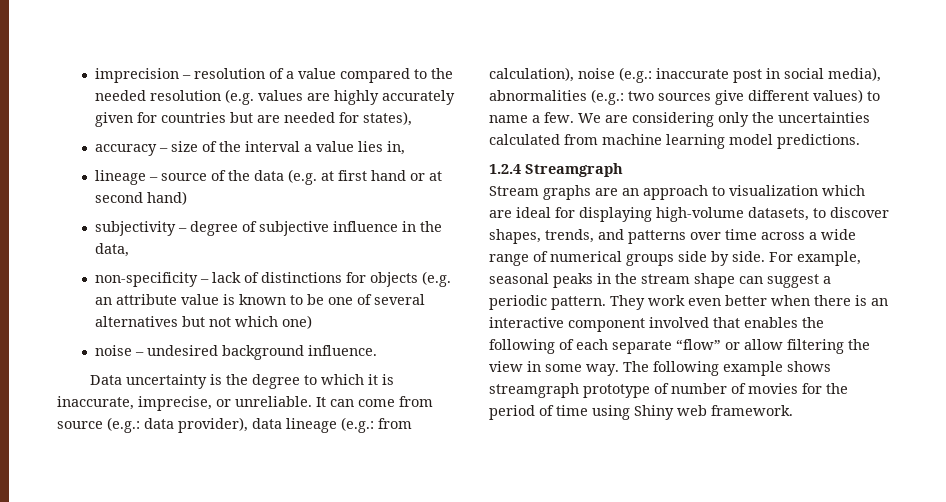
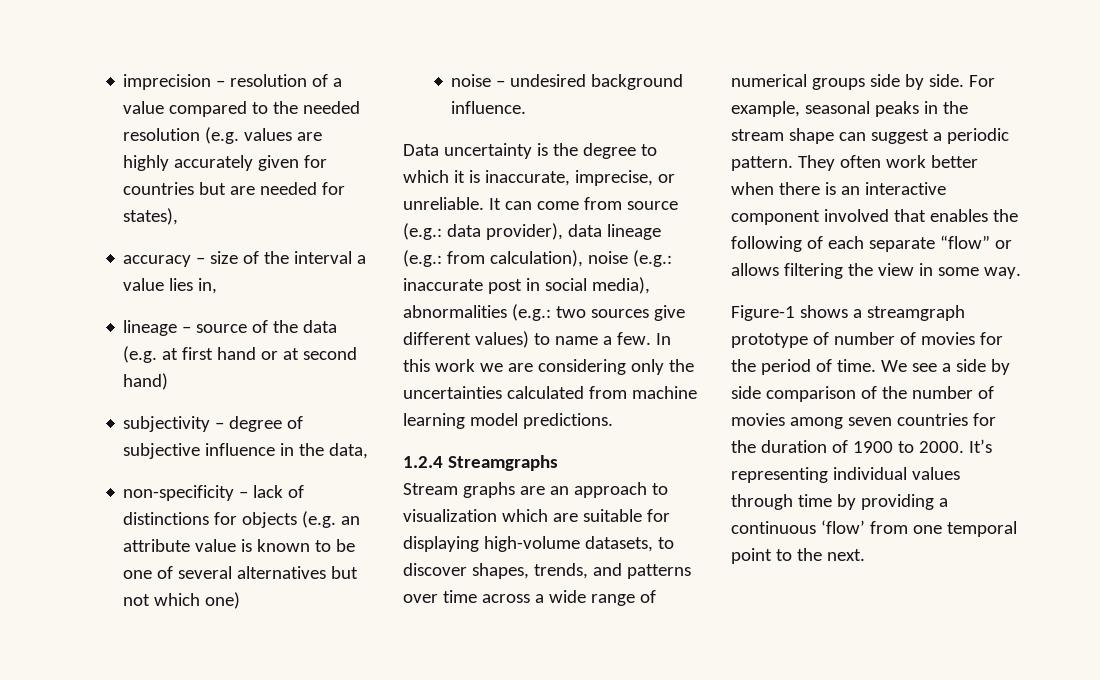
[578,113,601,123] We -> [655,333,671,345] [403,359,503,372] In this work we
[525,163,623,177] Streamgraph -> [447,455,558,471] Streamgraphs
[516,207,551,218] ideal -> [582,509,642,522] suitable
[648,295,721,306] work even -> [839,155,926,168] often work
[744,339,783,350] allow -> [731,263,779,276] allows
[623,361,831,376] The following example shows -> [731,305,862,321] // Figure-1 shows a
[556,405,793,420] time using Shiny web framework. -> [836,359,1010,375] [731,386,994,402] [731,413,996,429] [731,439,992,453] [731,467,960,483] [731,494,948,510] [731,520,1017,537] [731,548,865,564] time. We see a side by side comparison of the number of movies among seven countries for the duration of 1900 to 2000. It’s representing individual values through time by providing a continuous ‘flow’ from one temporal point to the next.

